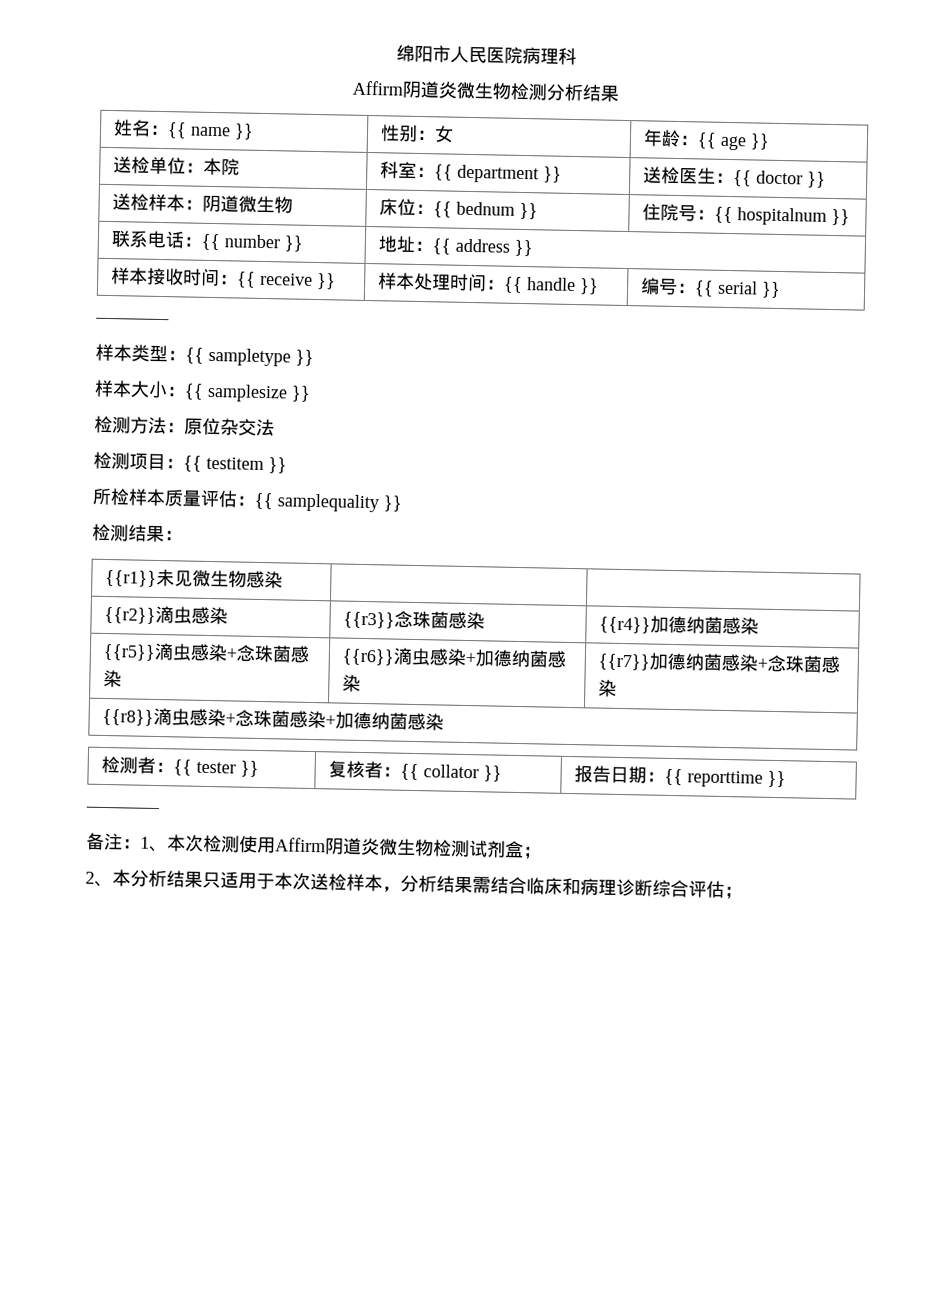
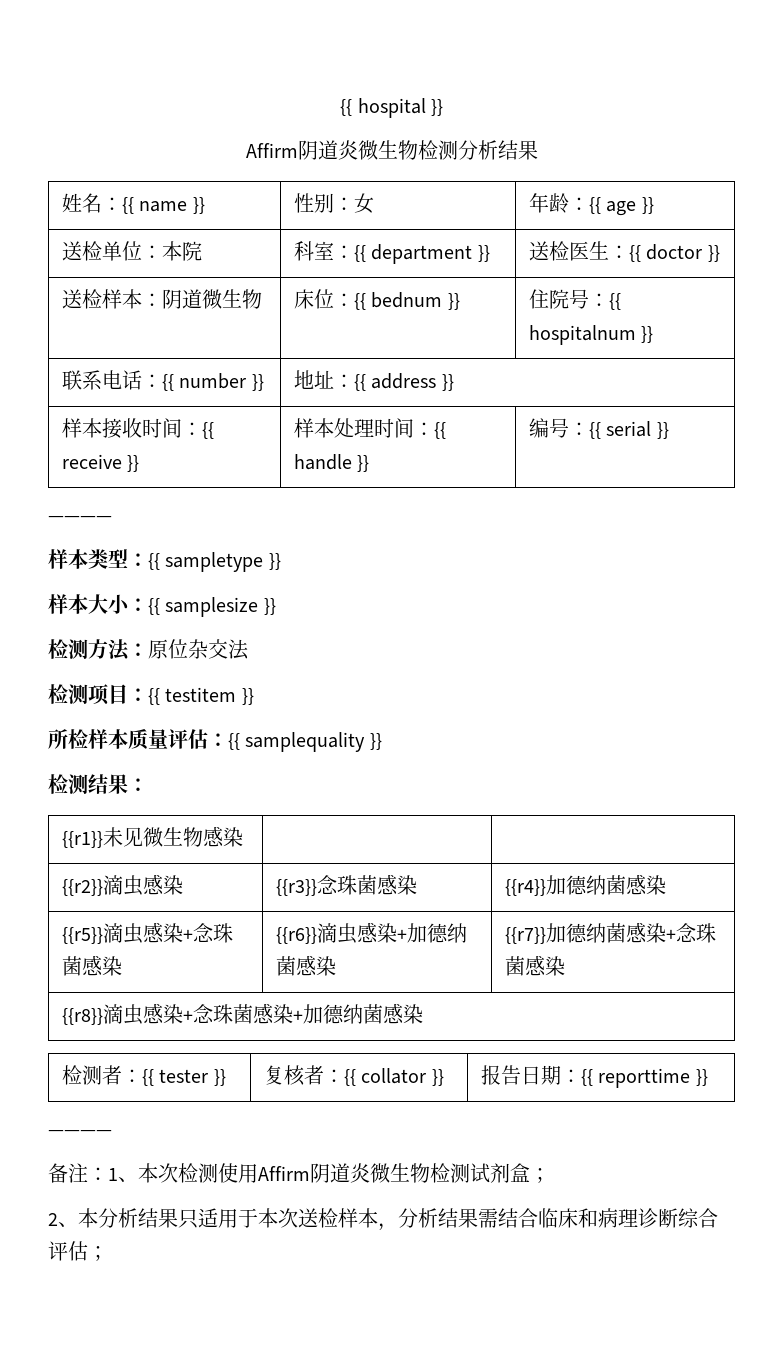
[395,44,577,66] 绵阳市人民医院病理科 -> [340,98,443,118] {{ hospital }}

